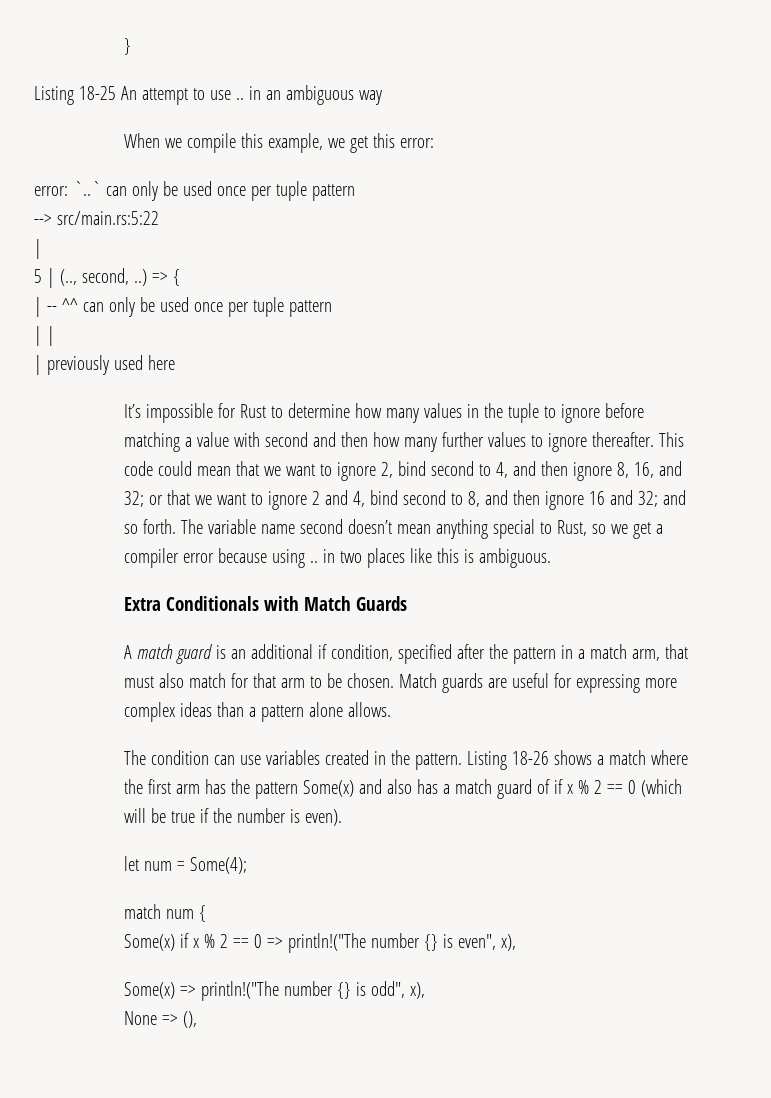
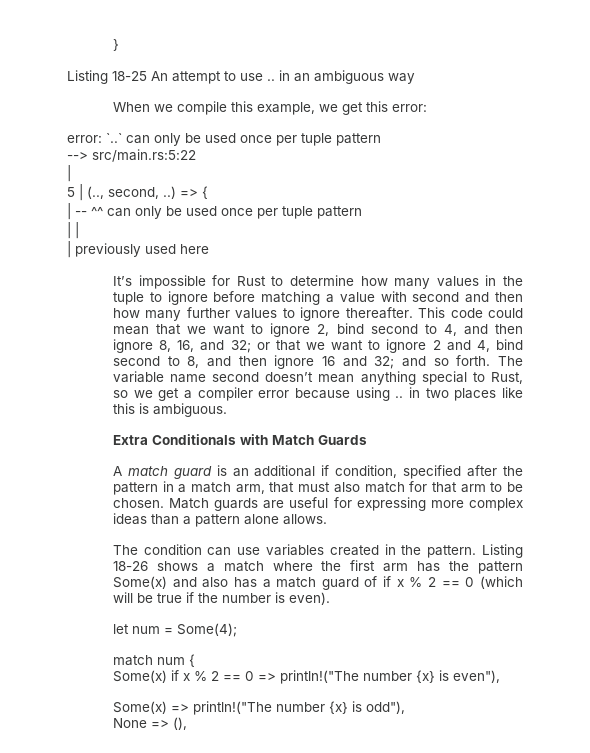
[423,934,516,951] {} is even", x), -> [415,670,500,683] {x} is even"),
[336,981,425,999] {} is odd", x), -> [328,701,405,714] {x} is odd"),

